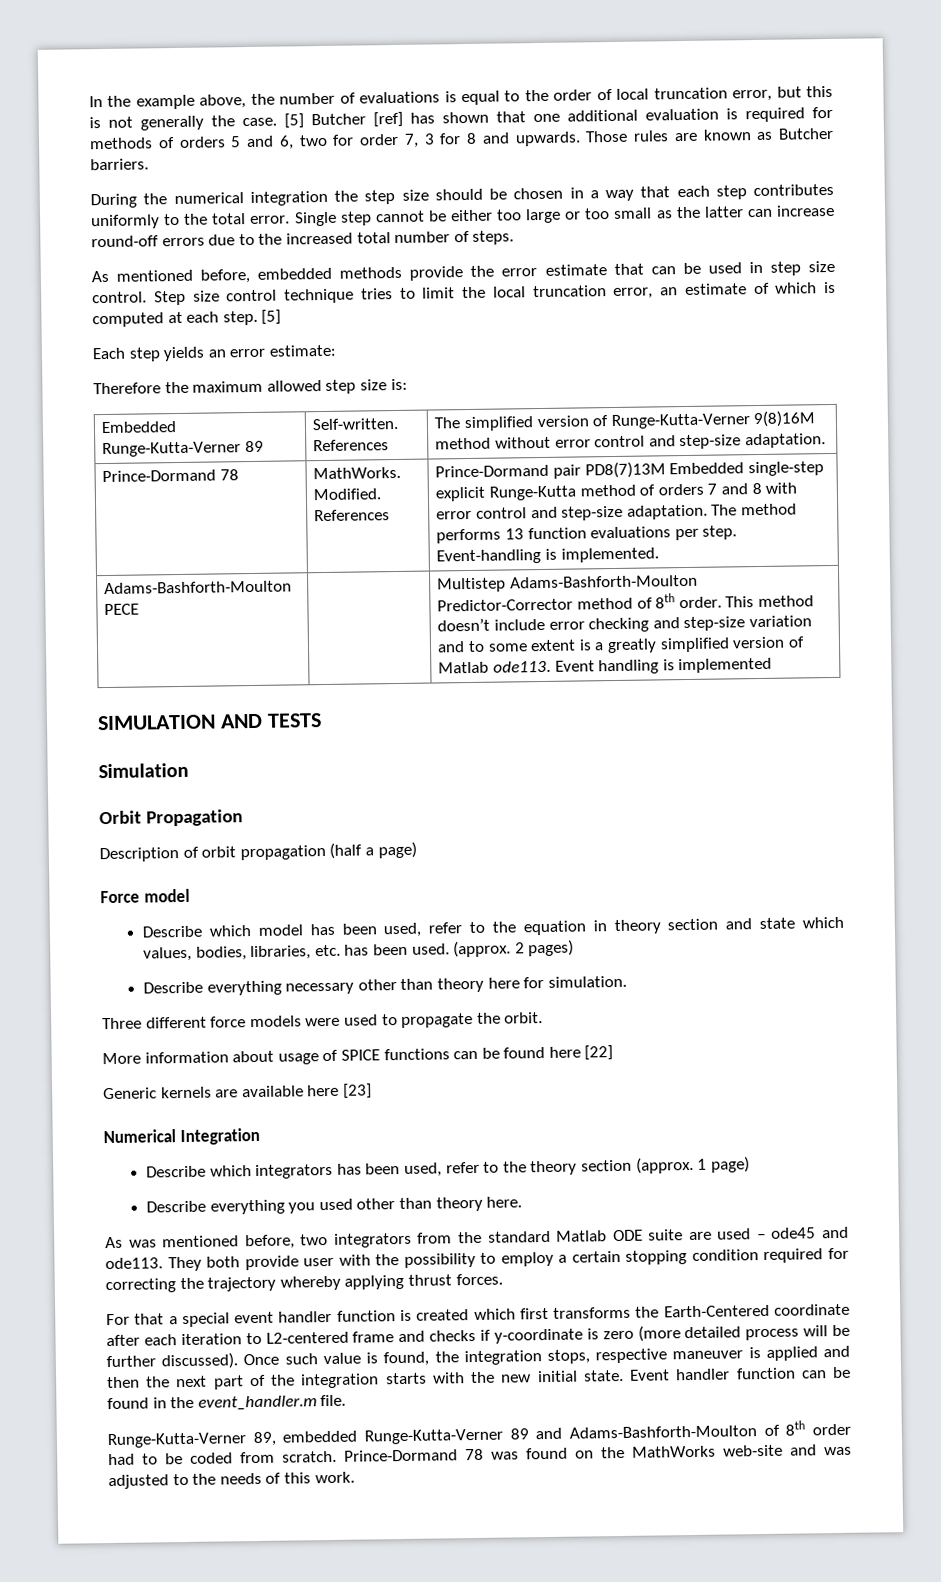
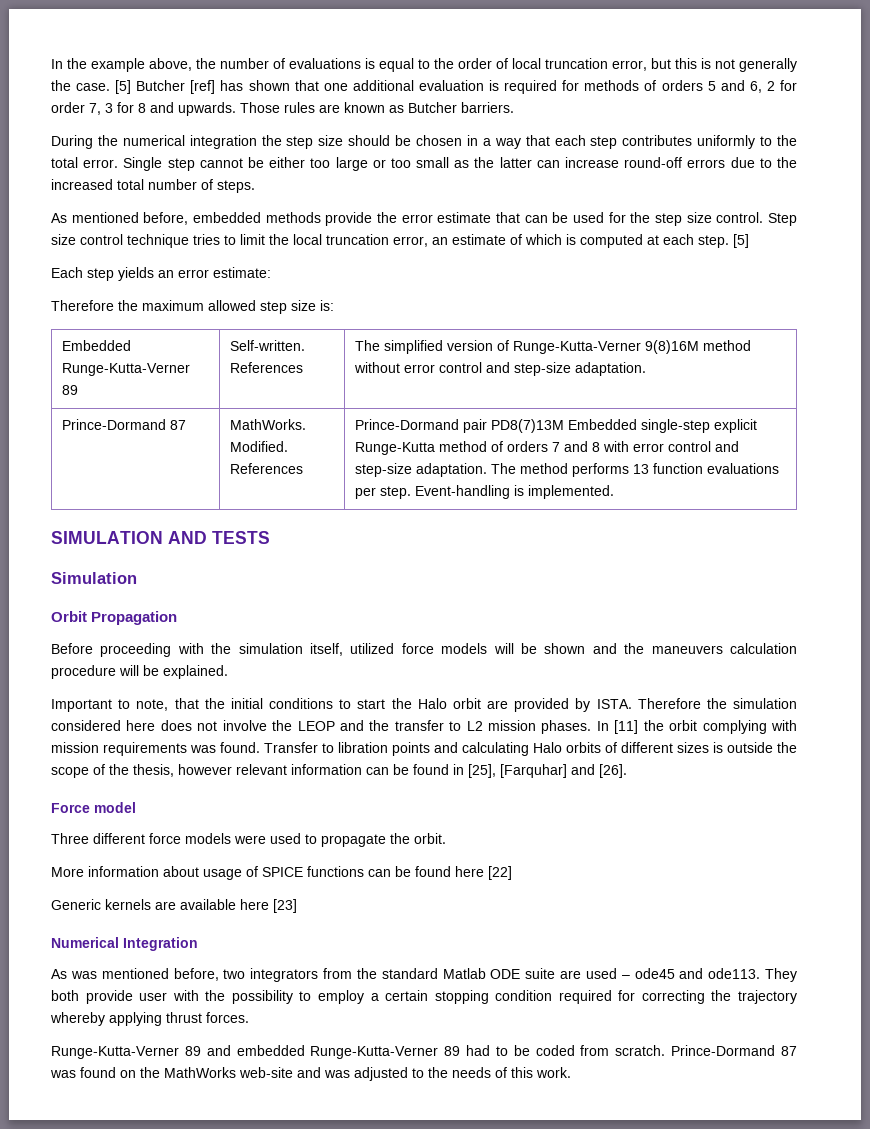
[298,134,328,147] two -> [766,81,775,91] 2
[748,261,763,274] in -> [608,212,651,223] for the
[219,469,239,481] 78 -> [169,420,186,430] 87
[104,580,293,595] [104,603,140,616] [437,574,698,593] [437,593,814,612] [437,615,812,633] [437,636,805,654] [438,657,773,675] // Adams-Bashforth-Moulton PECE | | Multistep Adams-Bashforth-Moulton Predictor-Corrector method of 8th order. This method doesn’t include error checking and step-size variation and to some extent is a greatly simplified version of Matlab ode113. Event handling is implemented -> (614, 492) none
[99,841,417,863] [100,888,190,904] [142,916,844,938] [143,939,575,962] [143,975,627,996] Description of orbit propagation (half a page) // Force model // Describe which model has been used, refer to the equation in theory section and state which values, bodies, libraries, etc. has been used. (approx. 2 pages) // Describe everything necessary other than theory here for simulation. -> [51,643,797,657] [51,665,228,679] [51,698,797,712] [51,720,798,734] [51,742,797,756] [51,764,627,778] [51,802,136,813] Before proceeding with the simulation itself, utilized force models will be shown and the maneuvers calculation procedure will be explained. // Important to note, that the initial conditions to start the Halo orbit are provided by ISTA. Therefore the simulation considered here does not involve the LEOP and the transfer to L2 mission phases. In [11] the orbit complying with mission requirements was found. Transfer to libration points and calculating Halo orbits of different sizes is outside the scope of the thesis, however relevant information can be found in [25], [Farquhar] and [26]. // Force model
[146,1156,750,1180] [146,1196,523,1215] // Describe which integrators has been used, refer to the theory section (approx. 1 page) // Describe everything you used other than theory here. -> (198, 944) none
[106,1303,851,1328] [106,1324,850,1347] [106,1345,850,1370] [107,1366,852,1390] [107,1394,347,1411] [107,1420,851,1449] For that a special event handler function is created which first transforms the Earth-Centered coordinate after each iteration to L2-centered frame and checks if y-coordinate is zero (more detailed process will be further discussed). Once such value is found, the integration stops, respective maneuver is applied and then the next part of the integration starts with the new initial state. Event handler function can be found in the event_handler.m file. // Runge-Kutta-Verner 89, embedded Runge-Kutta-Verner 89 and Adams-Bashforth-Moulton of 8th order -> [51,1045,461,1059] Runge-Kutta-Verner 89 and embedded Runge-Kutta-Verner 89
[465,1448,484,1461] 78 -> [781,1046,797,1056] 87

